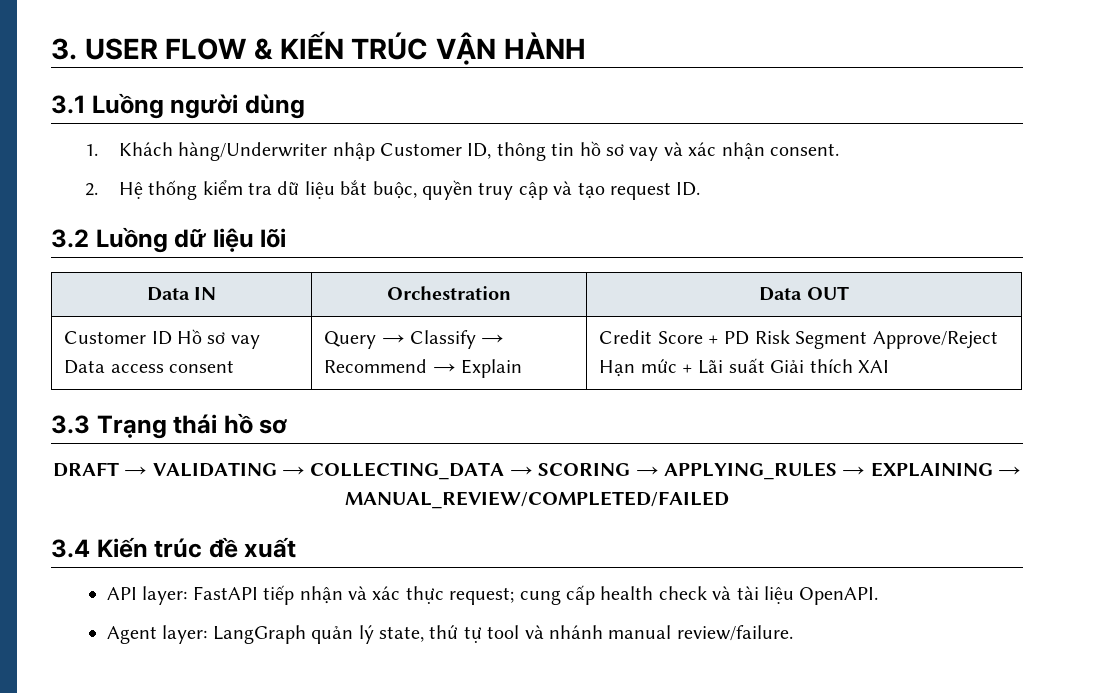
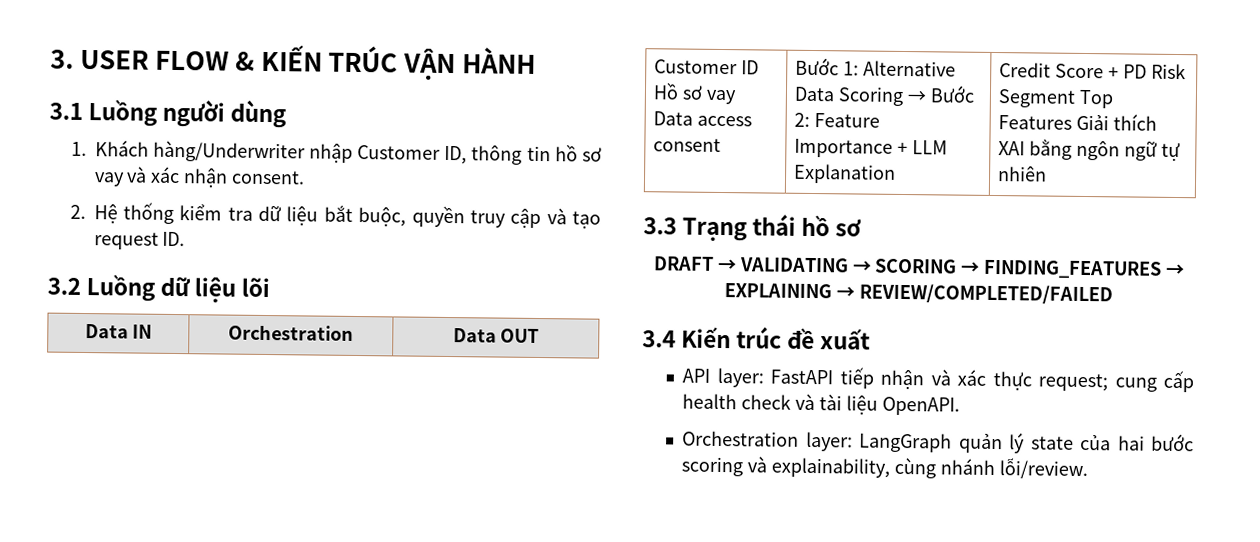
[324,330,505,349] [324,359,523,378] Query → Classify → Recommend → Explain -> [795,57,957,77] [794,85,976,107] [794,112,881,128] [794,138,949,158] [793,163,897,184] Bước 1: Alternative Data Scoring → Bước 2: Feature Importance + LLM Explanation
[872,331,998,349] [599,358,890,377] Approve/Reject Hạn mức + Lãi suất Giải thích XAI -> [1079,89,1115,109] [998,113,1158,131] [998,138,1181,162] [998,166,1048,182] Top Features Giải thích XAI bằng ngôn ngữ tự nhiên
[310,462,533,480] COLLECTING_DATA → -> (872, 266) none
[664,462,837,480] APPLYING_RULES -> [983,259,1163,279] FINDING_FEATURES
[345,491,729,509] MANUAL_REVIEW/COMPLETED/FAILED -> [858,283,1113,305] REVIEW/COMPLETED/FAILED
[106,626,157,644] Agent -> [682,430,800,447] Orchestration
[378,625,793,643] state, thứ tự tool và nhánh manual review/failure. -> [1030,433,1194,452] [681,456,1088,480] state của hai bước scoring và explainability, cùng nhánh lỗi/review.

